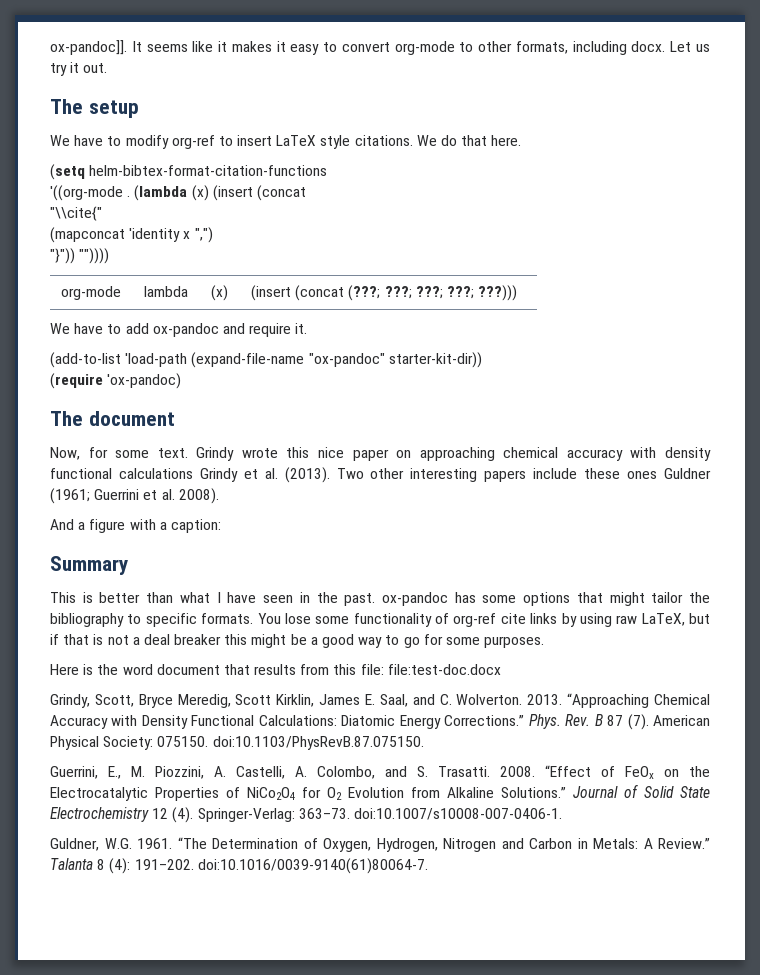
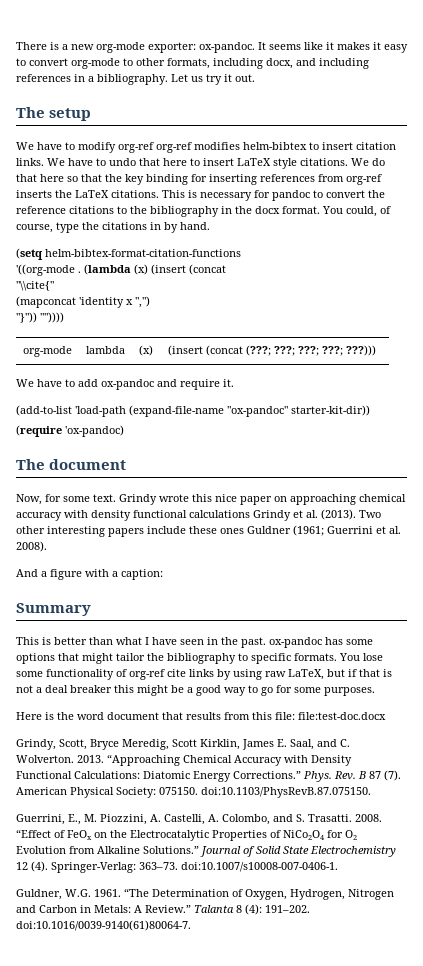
[50,40,127,55] ox-pandoc]]. -> [16,42,255,53] There is a new org-mode exporter: ox-pandoc.
[631,41,666,52] docx. -> [266,58,369,69] [16,74,168,85] docx, and including references in a bibliography.
(215, 142) none -> [156,142,396,153] [16,158,187,166] org-ref modifies helm-bibtex to insert citation links. We have to undo that here
[491,135,522,146] here. -> [40,174,382,185] [16,190,385,201] [16,206,391,217] [16,222,210,233] here so that the key binding for inserting references from org-ref inserts the LaTeX citations. This is necessary for pandoc to convert the reference citations to the bibliography in the docx format. You could, of course, type the citations in by hand.

